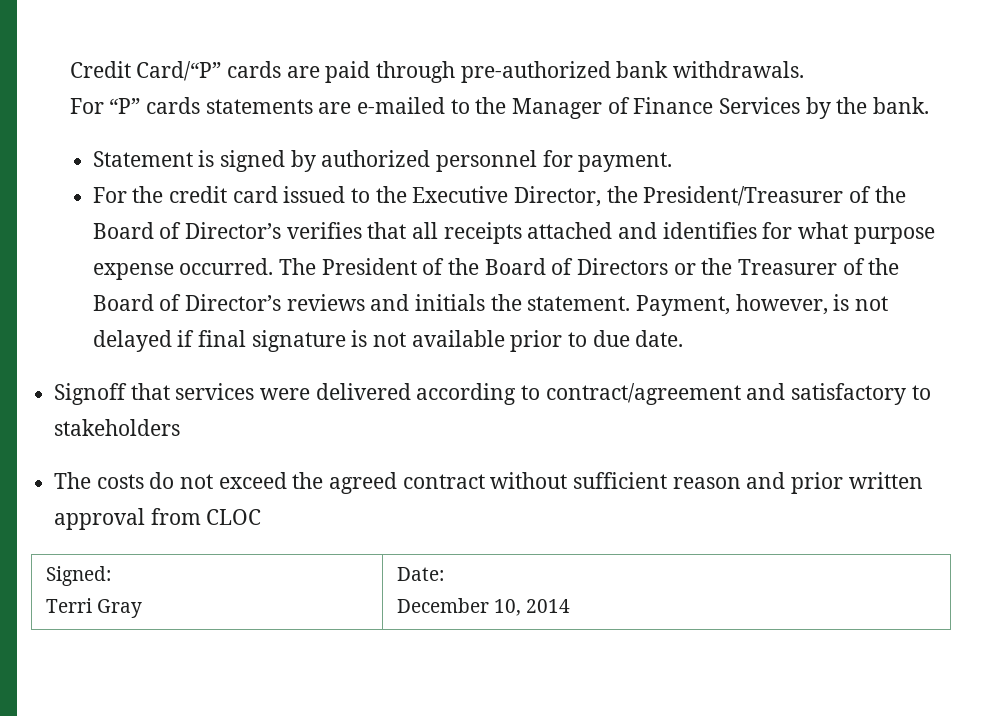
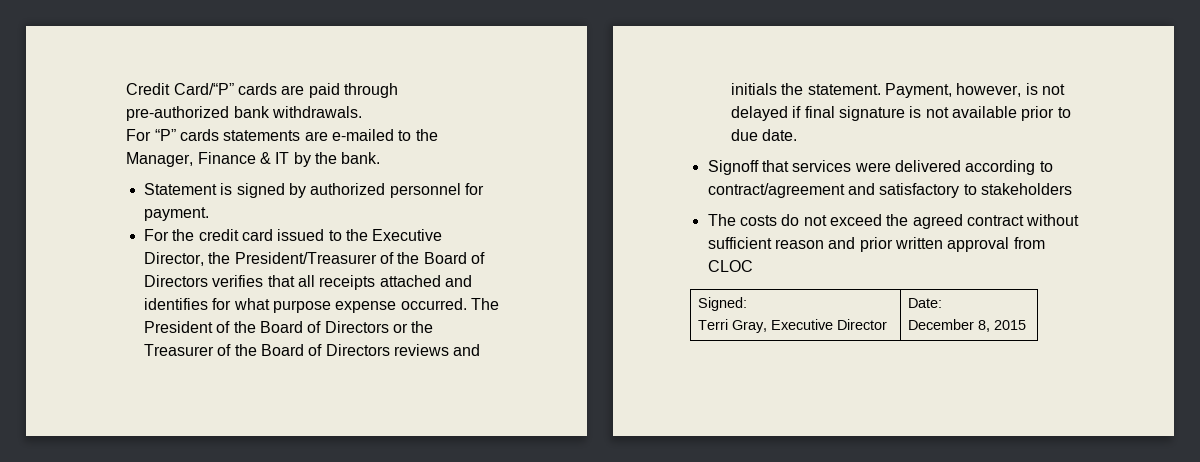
[511,97,800,119] Manager of Finance Services -> [126,152,290,167] Manager, Finance & IT
[185,222,282,239] Director’s -> [144,275,209,287] Directors
[185,294,282,311] Director’s -> [325,344,390,356] Directors
[96,599,142,618] Gray -> [732,319,888,333] Gray, Executive Director
[493,599,570,616] 10, 2014 -> [978,320,1027,332] 8, 2015

